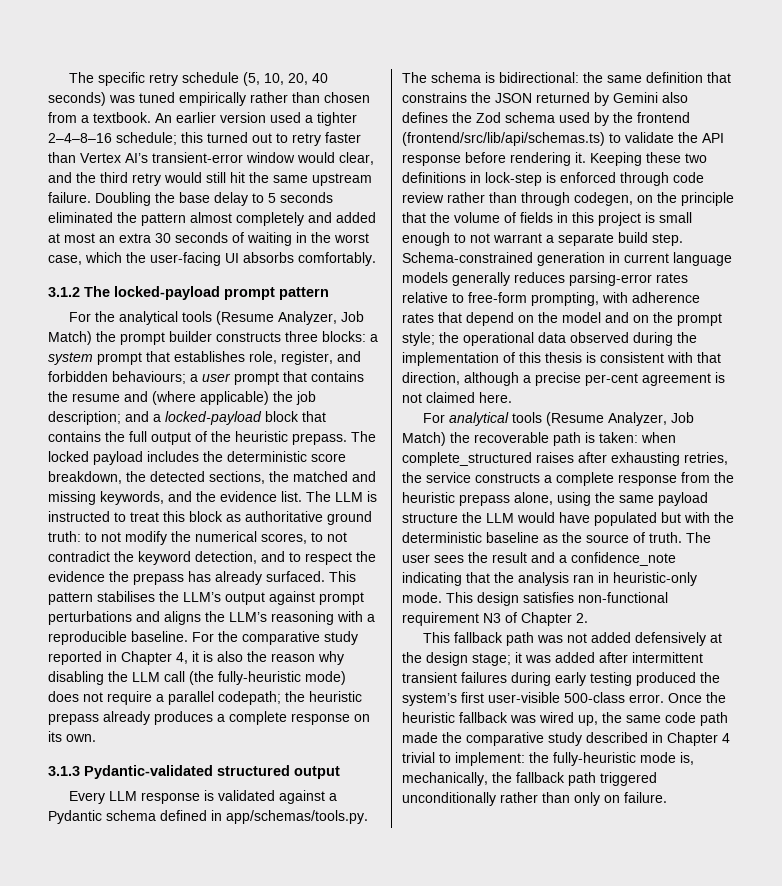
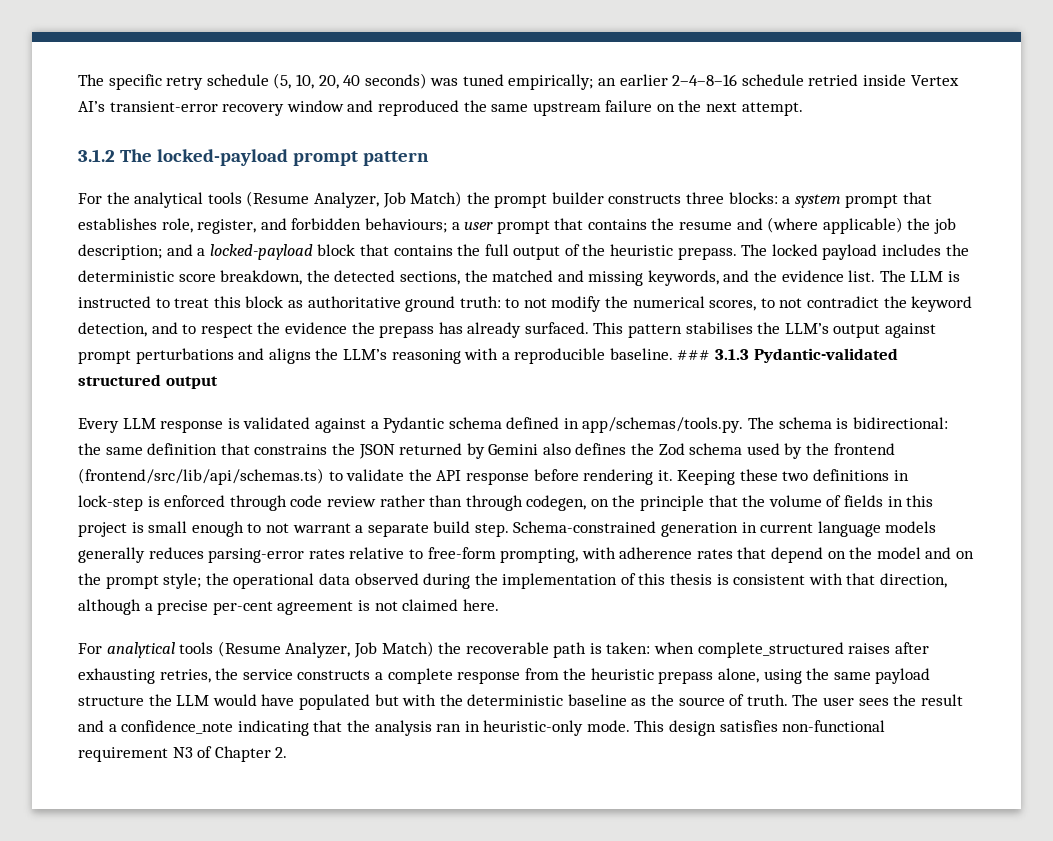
[179,92,370,106] [48,112,357,126] [48,132,361,146] [48,152,374,165] [48,172,372,186] [48,192,333,206] [48,212,376,226] [48,232,369,246] [48,252,376,266] empirically rather than chosen from a textbook. An earlier version used a tighter 2–4–8–16 schedule; this turned out to retry faster than Vertex AI’s transient-error window would clear, and the third retry would still hit the same upstream failure. Doubling the base delay to 5 seconds eliminated the pattern almost completely and added at most an extra 30 seconds of waiting in the worst case, which the user-facing UI absorbs comfortably. -> [508,74,959,90] [78,100,803,116] empirically; an earlier 2–4–8–16 schedule retried inside Vertex AI’s transient-error recovery window and reproduced the same upstream failure on the next attempt.
[192,631,358,645] [48,651,344,665] [48,671,346,685] [48,691,362,705] [48,711,370,725] [48,731,96,742] For the comparative study reported in Chapter 4, it is also the reason why disabling the LLM call (the fully-heuristic mode) does not require a parallel codepath; the heuristic prepass already produces a complete response on its own. // -> [677,350,711,360] ###
[423,632,723,646] [402,652,703,666] [402,672,720,686] [402,692,726,706] [402,712,728,726] [402,732,730,746] [402,752,694,766] [402,772,657,786] [402,792,667,806] // This fallback path was not added defensively at the design stage; it was added after intermittent transient failures during early testing produced the system’s first user-visible 500-class error. Once the heuristic fallback was wired up, the same code path made the comparative study described in Chapter 4 trivial to implement: the fully-heuristic mode is, mechanically, the fallback path triggered unconditionally rather than only on failure. -> (288, 752) none

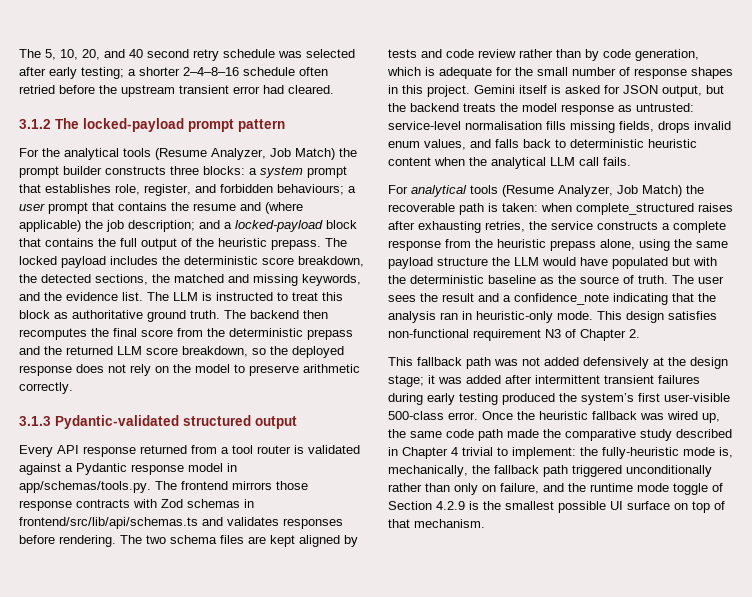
[78,73,959,90] [78,100,803,116] The specific retry schedule (5, 10, 20, 40 seconds) was tuned empirically; an earlier 2–4–8–16 schedule retried inside Vertex AI’s transient-error recovery window and reproduced the same upstream failure on the next attempt. -> [19,49,355,61] [19,67,328,79] [19,85,334,97] The 5, 10, 20, and 40 second retry schedule was selected after early testing; a shorter 2–4–8–16 schedule often retried before the upstream transient error had cleared.
[459,296,973,312] [78,322,937,338] [78,348,711,364] truth: to not modify the numerical scores, to not contradict the keyword detection, and to respect the evidence the prepass has already surfaced. This pattern stabilises the LLM’s output against prompt perturbations and aligns the LLM’s reasoning with a reproducible baseline. ### -> [190,310,328,319] [19,328,353,340] [19,346,344,358] [19,364,360,376] [19,382,73,394] truth. The backend then recomputes the final score from the deterministic prepass and the returned LLM score breakdown, so the deployed response does not rely on the model to preserve arithmetic correctly. //
[122,418,224,433] LLM response -> [57,445,291,457] API response returned from a tool router
[448,417,560,429] schema defined -> [131,463,223,475] response model
[778,417,948,429] [78,443,895,459] [78,468,909,485] [78,495,934,511] [78,521,937,537] [78,547,975,563] [78,573,948,589] [78,599,499,615] schema is bidirectional: the same definition that constrains the JSON returned by Gemini also defines the Zod schema used by the frontend (frontend/src/lib/api/schemas.ts) to validate the API response before rendering it. Keeping these two definitions in lock-step is enforced through code review rather than through codegen, on the principle that the volume of fields in this project is small enough to not warrant a separate build step. Schema-constrained generation in current language models generally reduces parsing-error rates relative to free-form prompting, with adherence rates that depend on the model and on the prompt style; the operational data observed during the implementation of this thesis is consistent with that direction, although a precise per-cent agreement is not claimed here. -> [181,481,308,490] [19,499,254,511] [19,517,343,529] [19,535,358,547] [388,49,699,61] [387,67,733,79] [388,85,724,97] [388,103,694,115] [388,121,731,133] [388,139,697,150] [388,157,631,169] frontend mirrors those response contracts with Zod schemas in frontend/src/lib/api/schemas.ts and validates responses before rendering. The two schema files are kept aligned by tests and code review rather than by code generation, which is adequate for the small number of response shapes in this project. Gemini itself is asked for JSON output, but the backend treats the model response as untrusted: service-level normalisation fills missing fields, drops invalid enum values, and falls back to deterministic heuristic content when the analytical LLM call fails.
(288, 752) none -> [388,357,728,369] [388,375,700,387] [388,393,730,405] [388,411,720,423] [388,429,732,441] [388,447,733,459] [388,465,712,477] [388,483,723,495] [388,501,725,513] [388,519,485,528] // This fallback path was not added defensively at the design stage; it was added after intermittent transient failures during early testing produced the system’s first user-visible 500-class error. Once the heuristic fallback was wired up, the same code path made the comparative study described in Chapter 4 trivial to implement: the fully-heuristic mode is, mechanically, the fallback path triggered unconditionally rather than only on failure, and the runtime mode toggle of Section 4.2.9 is the smallest possible UI surface on top of that mechanism.

